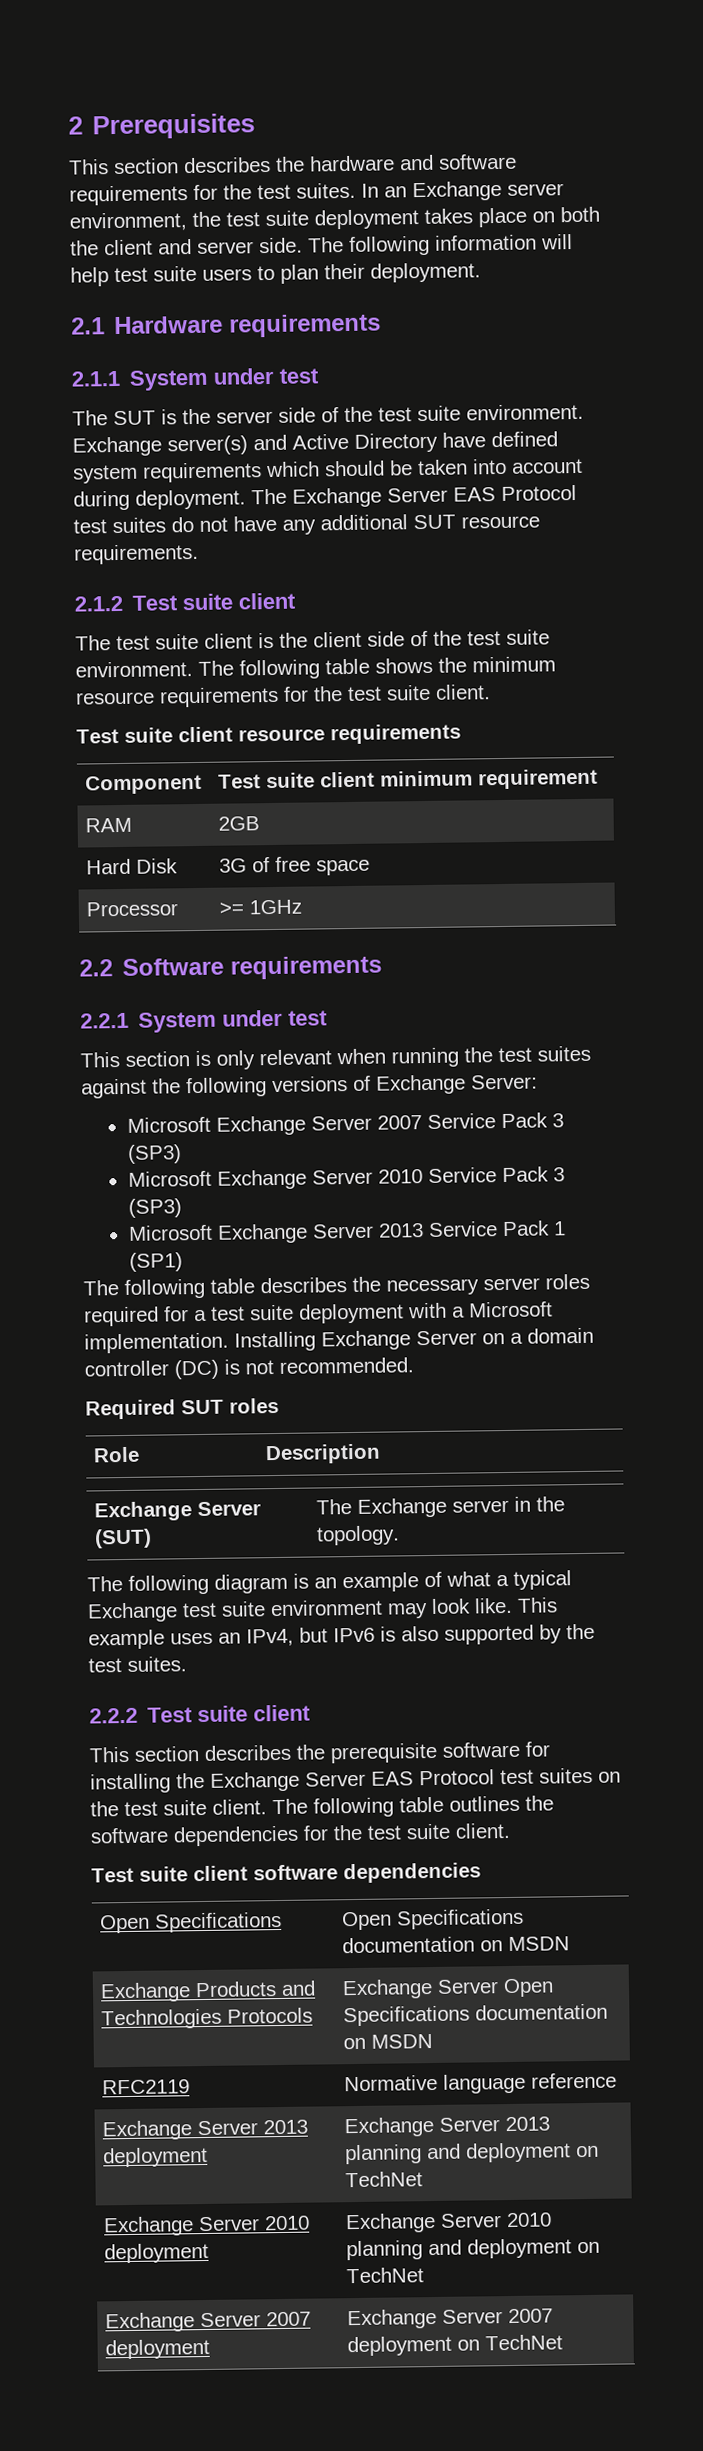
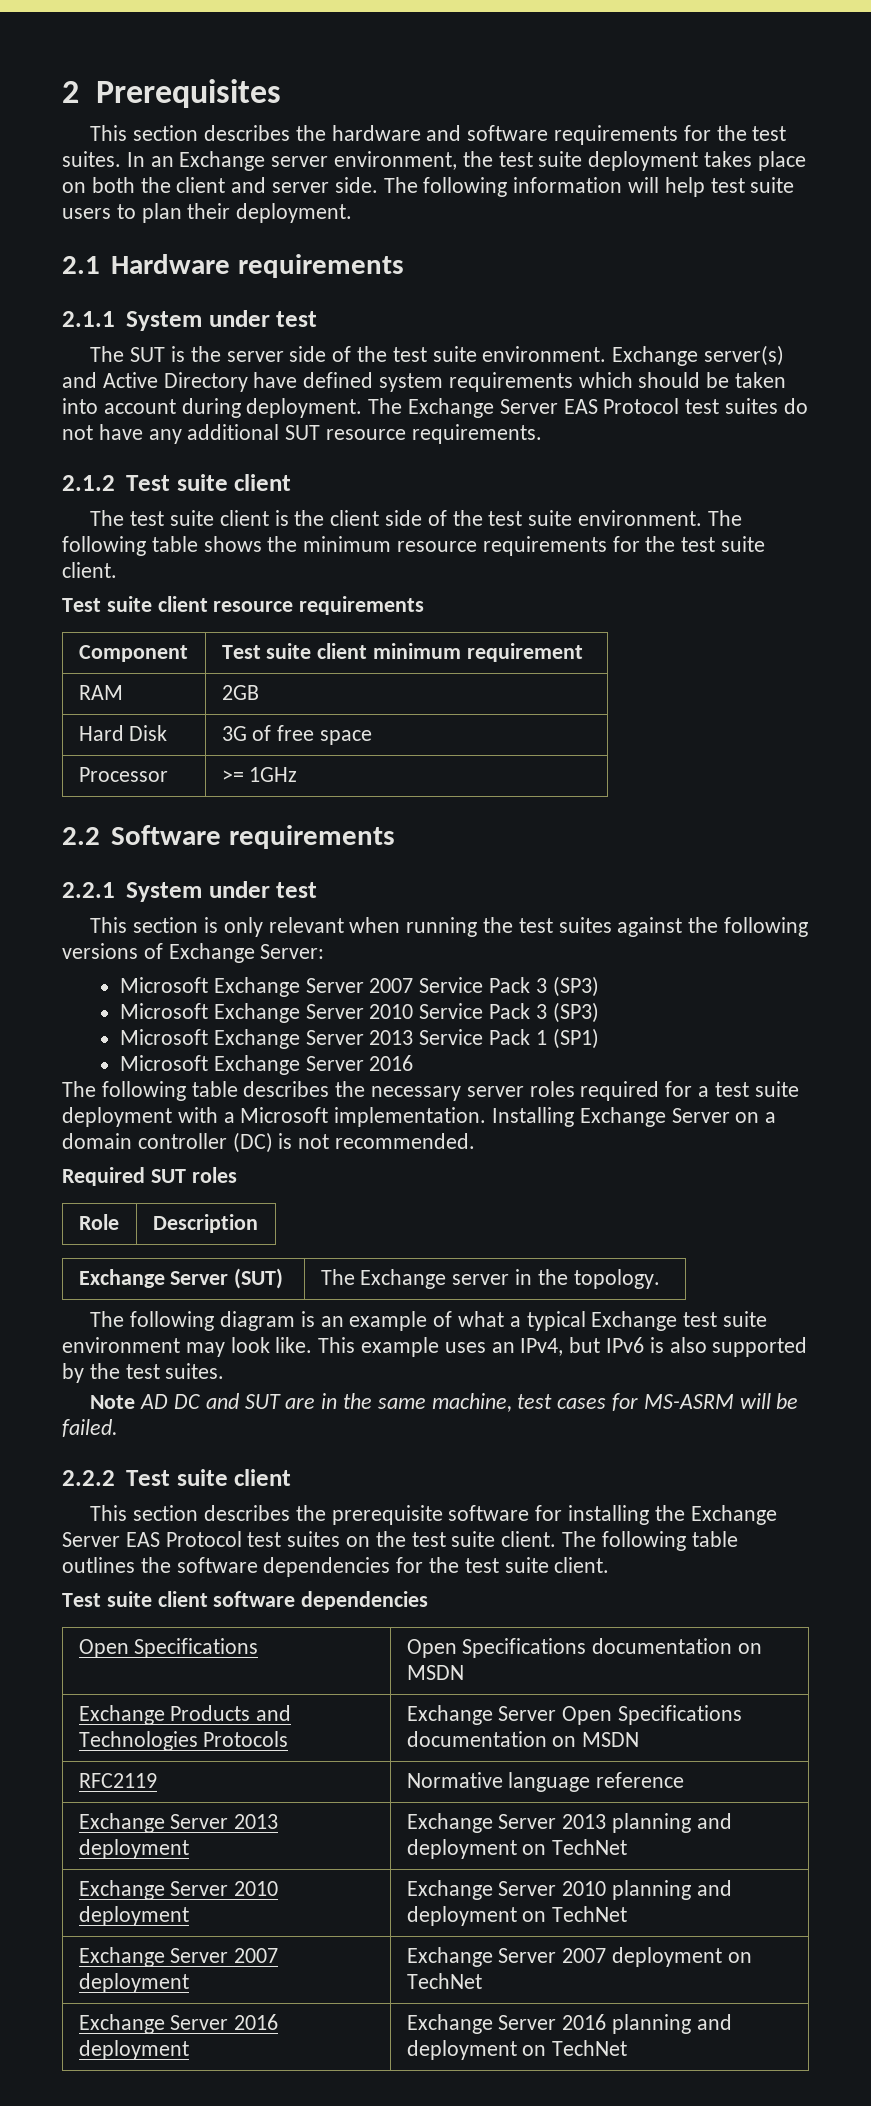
(183, 1262) none -> [119,1055,414,1075] // Microsoft Exchange Server 2016
(187, 1664) none -> [90,1393,799,1412] [62,1419,118,1437] // Note AD DC and SUT are in the same machine, test cases for MS-ASRM will be failed.
(564, 2342) none -> [78,2014,279,2034] [78,2040,189,2060] [406,2014,732,2034] [406,2040,628,2060] // Exchange Server 2016 deployment | Exchange Server 2016 planning and deployment on TechNet

